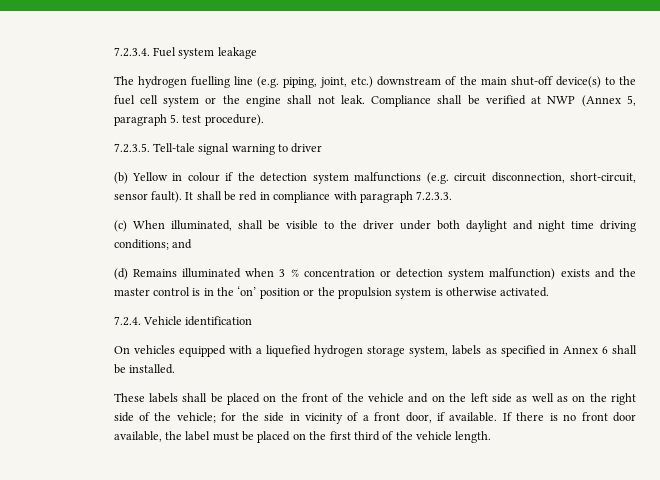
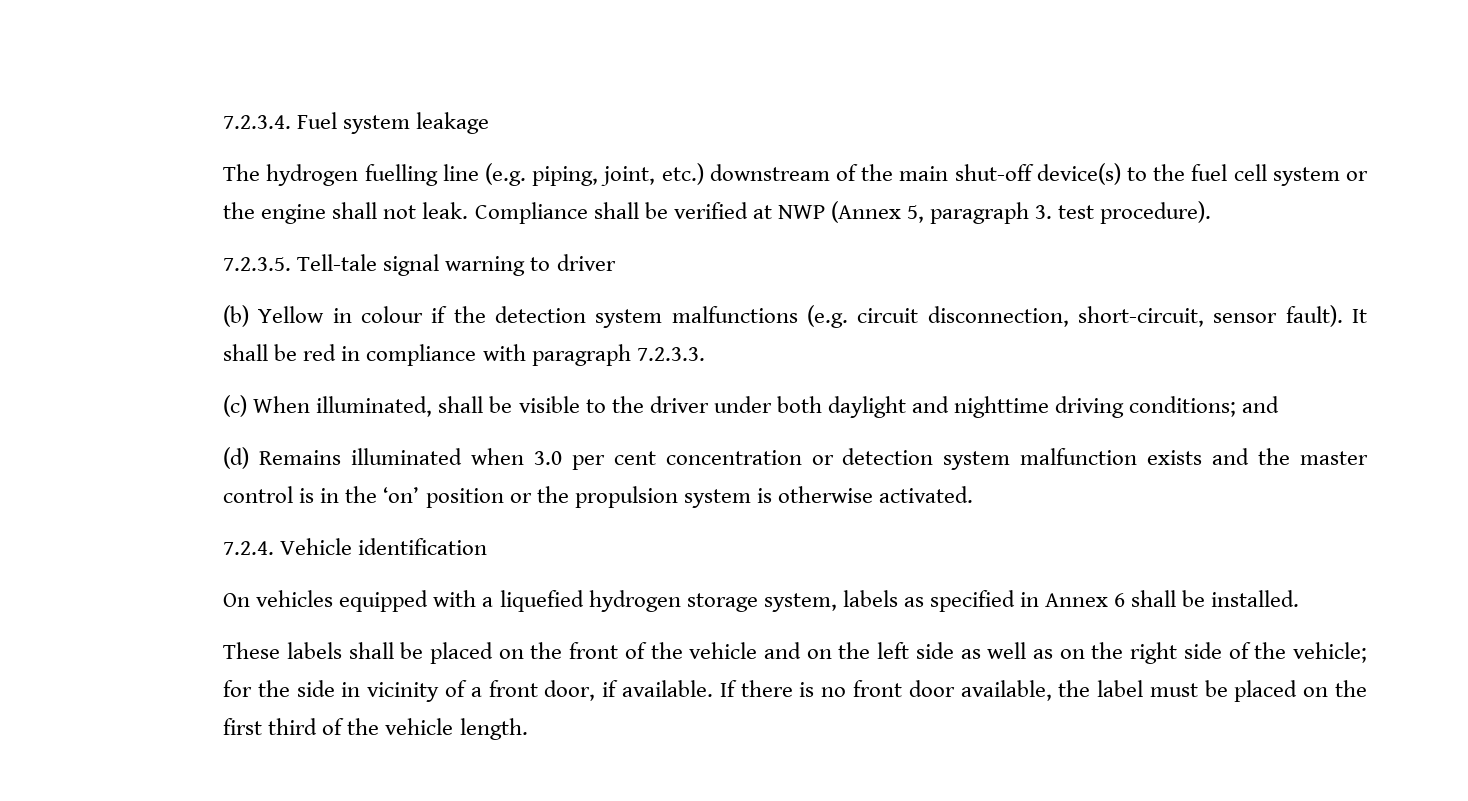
[169,114,179,123] 5. -> [1035,205,1053,219] 3.
[537,220,594,232] night time -> [954,396,1050,418] nighttime
[279,269,299,277] 3 % -> [533,451,656,470] 3.0 per cent
[489,268,556,280] malfunction) -> [1020,448,1138,465] malfunction

